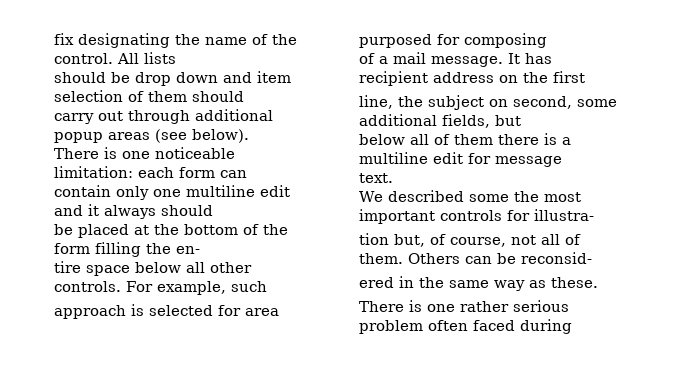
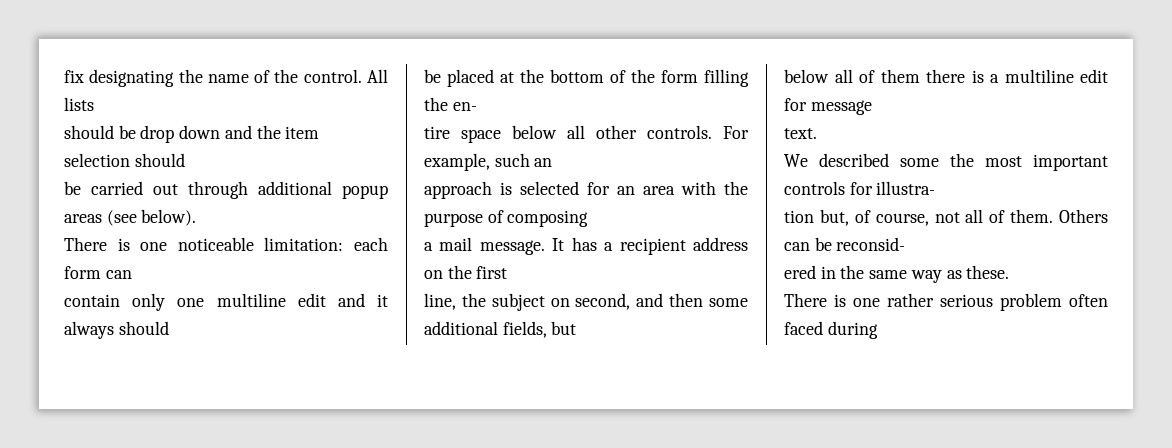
(252, 77) none -> [256,125,281,139] the
[128,91,244,102] [54,113,94,124] of them should // carry -> [134,153,185,167] [64,181,143,195] should // be carried
(267, 286) none -> [534,158,553,167] an
[245,308,279,316] [359,34,460,48] area purposed for -> [617,181,748,195] [424,210,504,227] an area with the purpose of
[359,53,375,64] of -> (589, 218) none
(552, 58) none -> [604,242,614,251] a
(572, 102) none -> [636,293,704,307] and then

